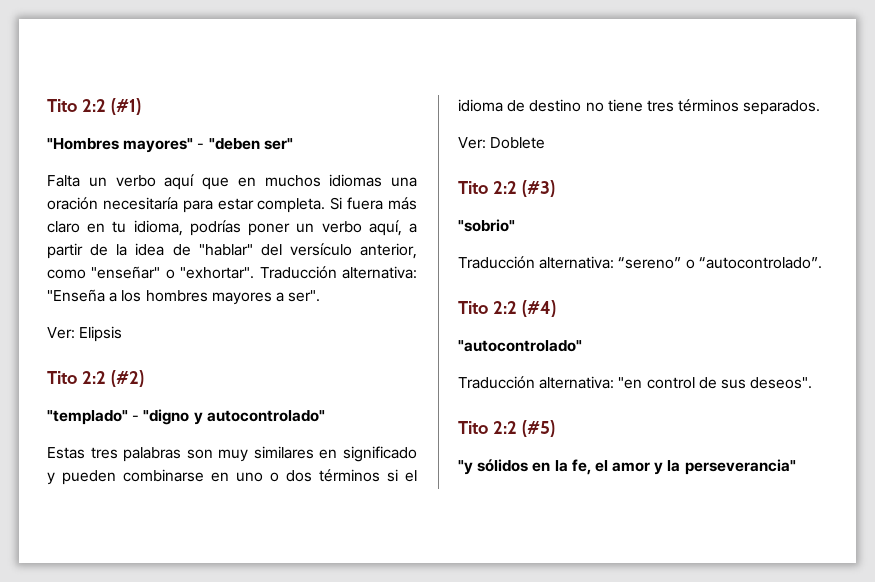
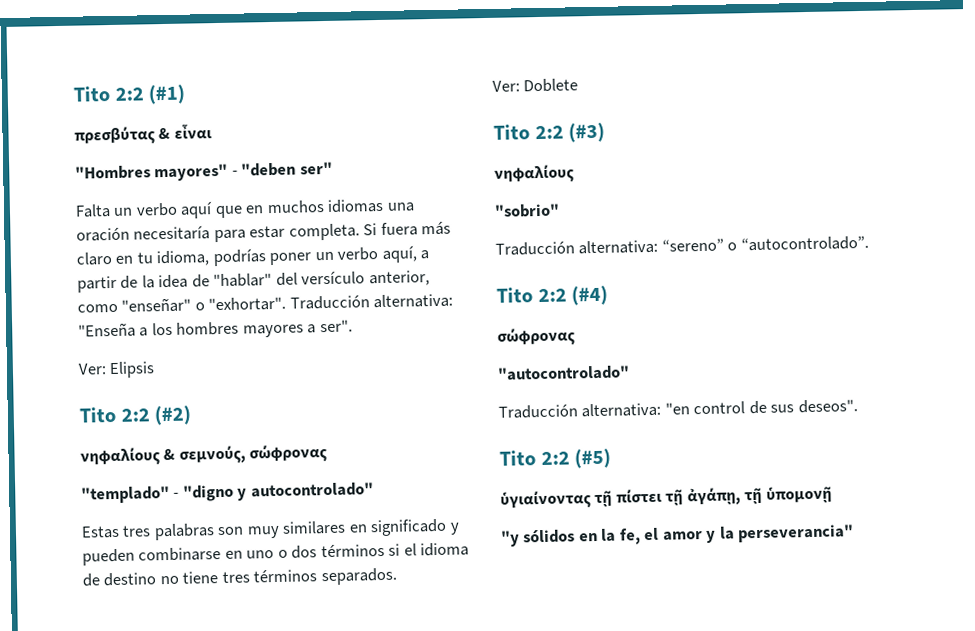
(141, 106) none -> [74,124,212,145] // πρεσβύτας & εἶναι
(144, 378) none -> [79,443,329,466] // νηφαλίους & σεμνούς, σώφρονας
(555, 188) none -> [493,164,575,183] // νηφαλίους
(556, 308) none -> [497,327,576,346] // σώφρονας
(555, 428) none -> [500,485,832,509] // ὑγιαίνοντας τῇ πίστει τῇ ἀγάπῃ, τῇ ὑπομονῇ

